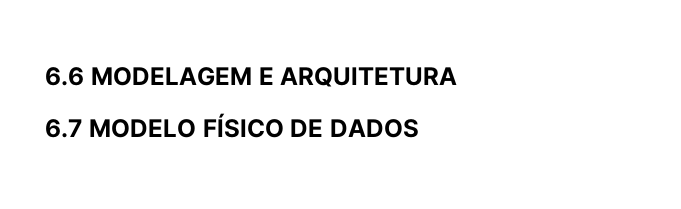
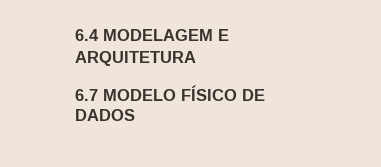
[45,67,84,86] 6.6 -> [75,29,99,41] 6.4

